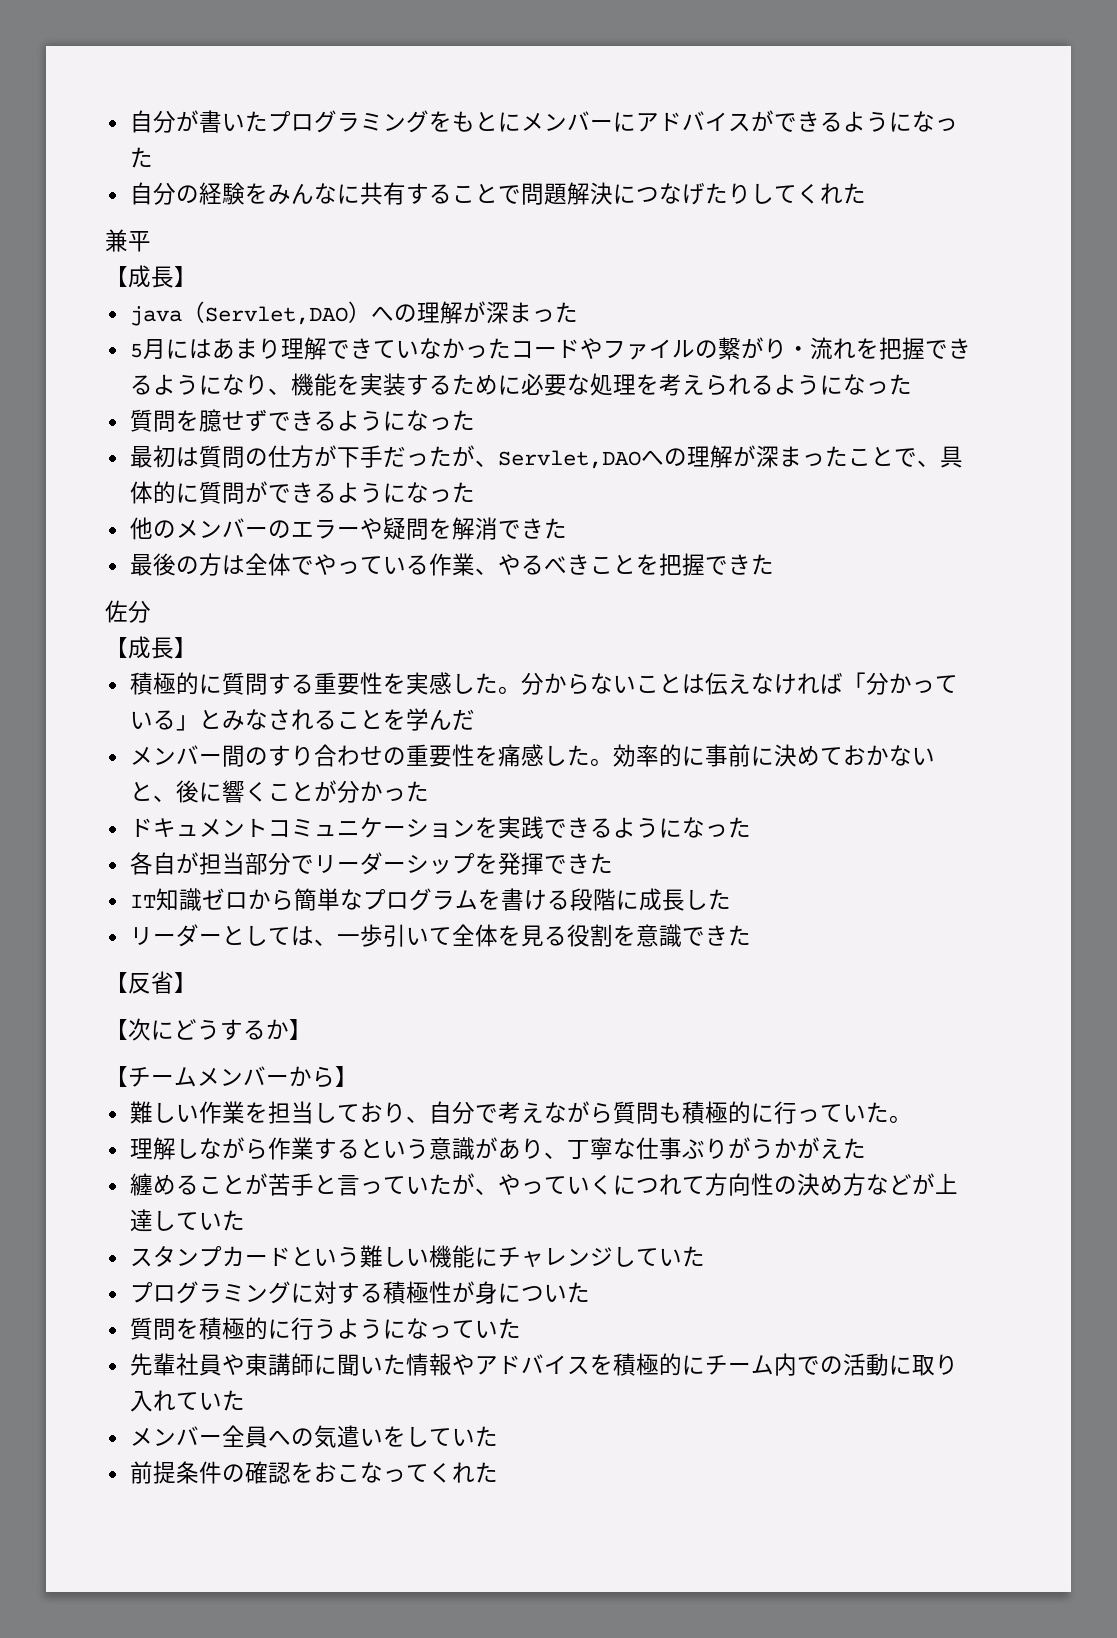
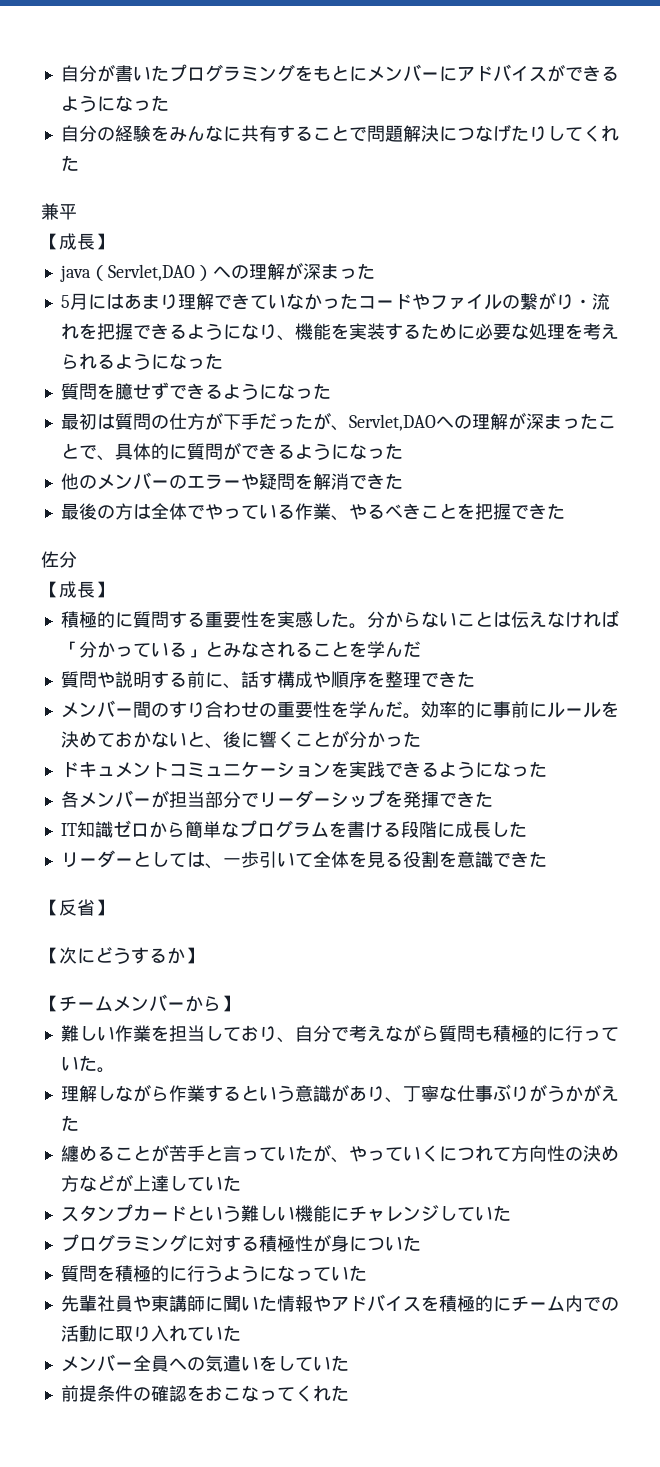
(475, 720) none -> [60,671,475,689] // 質問や説明する前に、話す構成や順序を整理できた
[497,744,590,767] 痛感した -> [348,701,403,718] 学んだ
(774, 756) none -> [546,701,619,718] ルールを
[152,852,176,875] 自 -> [78,790,151,808] メンバー

